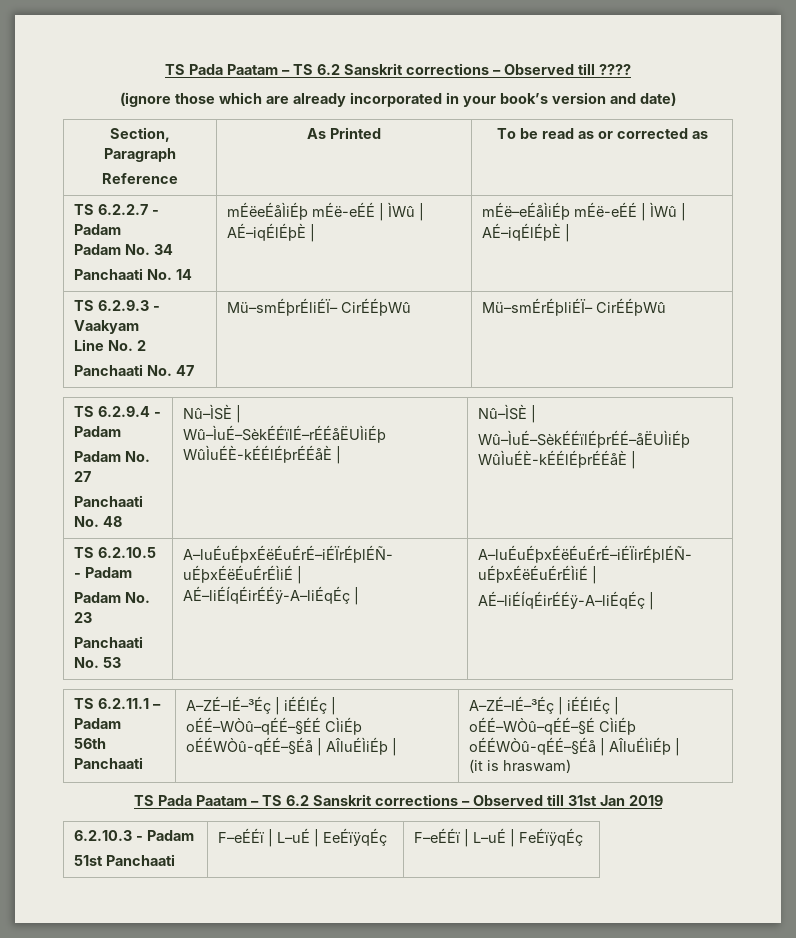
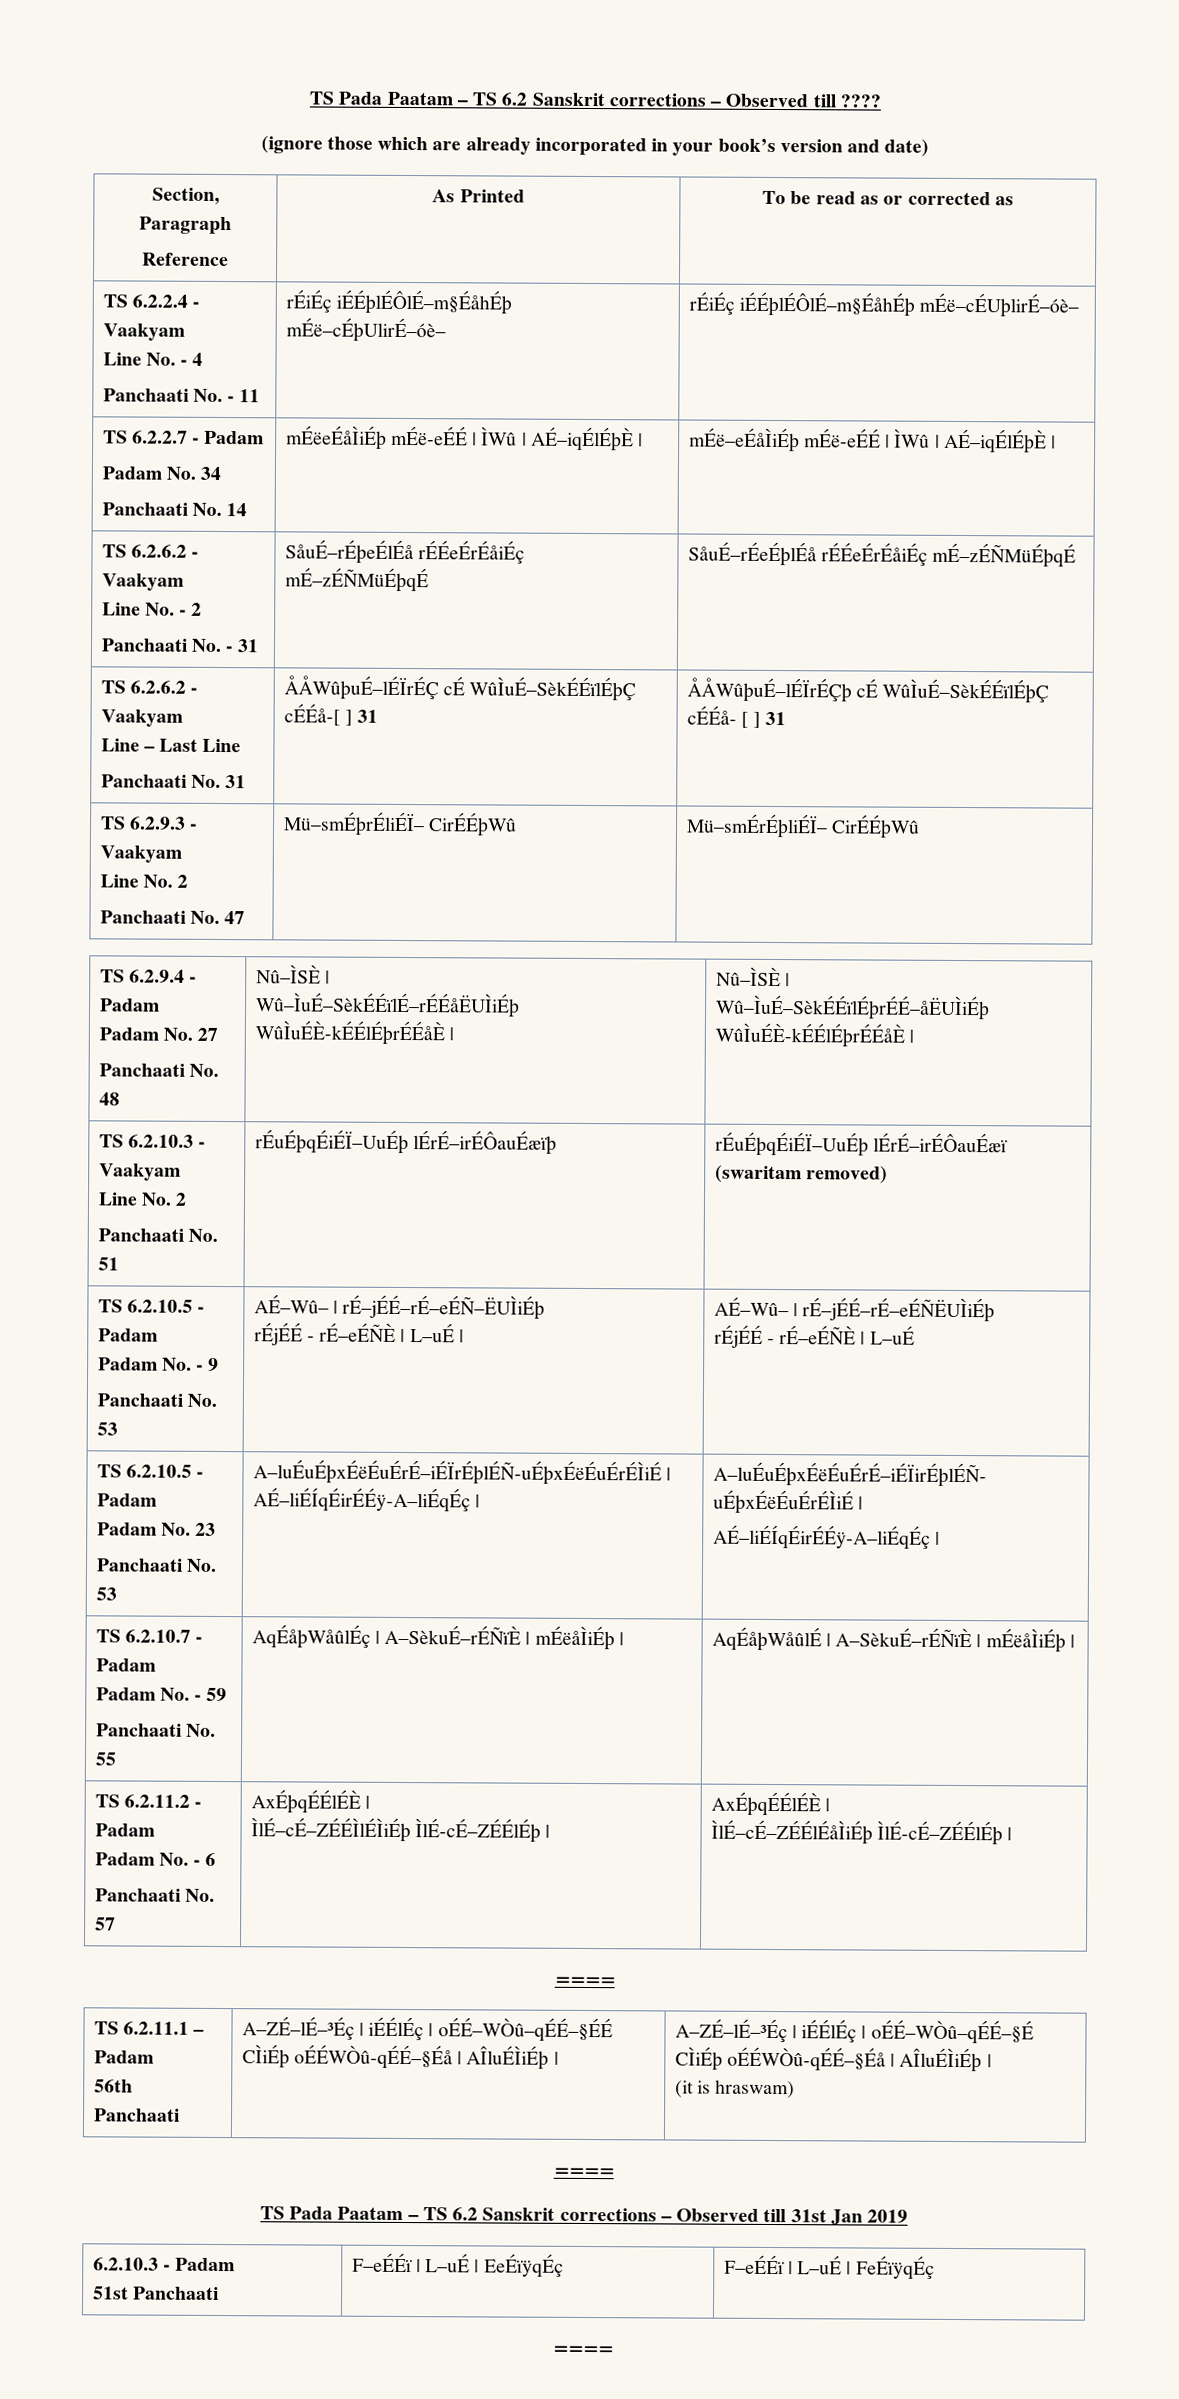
(708, 135) none -> [102,294,201,308] [102,323,185,341] [102,352,204,366] [102,388,261,403] [285,289,512,315] [285,317,446,343] [688,291,1080,318] // TS 6.2.2.4 - Vaakyam // Line No. - 4 // Panchaati No. - 11 | rÉiÉç iÉÉþlÉÔlÉ–m§ÉåhÉþ mÉë–cÉþUlirÉ–óè– | rÉiÉç iÉÉþlÉÔlÉ–m§ÉåhÉþ mÉë–cÉUþlirÉ–óè–
(570, 233) none -> [101,544,200,558] [101,573,184,591] [101,602,203,616] [100,638,260,653] [284,539,525,565] [284,567,429,593] [687,541,1077,568] [100,680,199,694] [100,709,183,727] [100,738,242,753] [100,774,247,789] [283,675,637,702] [283,703,379,726] [686,677,1050,704] [686,705,787,728] // TS 6.2.6.2 - Vaakyam // Line No. - 2 // Panchaati No. - 31 | SåuÉ–rÉþeÉlÉå rÉÉeÉrÉåiÉç mÉ–zÉÑMüÉþqÉ | SåuÉ–rÉeÉþlÉå rÉÉeÉrÉåiÉç mÉ–zÉÑMüÉþqÉ // TS 6.2.6.2 - Vaakyam // Line – Last Line // Panchaati No. 31 | ÅÅWûþuÉ–lÉÏrÉÇ cÉ WûÌuÉ–SèkÉÉïlÉþÇ cÉÉå-[ ] 31 | ÅÅWûþuÉ–lÉÏrÉÇþ cÉ WûÌuÉ–SèkÉÉïlÉþÇ cÉÉå- [ ] 31
(636, 460) none -> [98,1134,207,1148] [98,1163,181,1181] [97,1192,188,1206] [97,1228,218,1242] [97,1257,119,1271] [254,1129,557,1155] [714,1131,1008,1157] [714,1164,888,1184] [97,1299,206,1313] [97,1328,158,1342] [97,1357,220,1371] [96,1393,217,1407] [96,1422,118,1436] [253,1294,546,1320] [253,1322,464,1346] [713,1296,996,1323] [713,1324,915,1348] // TS 6.2.10.3 - Vaakyam // Line No. 2 // Panchaati No. 51 | rÉuÉþqÉiÉÏ–UuÉþ lÉrÉ–irÉÔauÉæïþ | rÉuÉþqÉiÉÏ–UuÉþ lÉrÉ–irÉÔauÉæï (swaritam removed) // TS 6.2.10.5 - Padam // Padam No. - 9 // Panchaati No. 53 | AÉ–Wû– | rÉ–jÉÉ–rÉ–eÉÑ–ËUÌiÉþ // rÉjÉÉ - rÉ–eÉÑÈ | L–uÉ | | AÉ–Wû– | rÉ–jÉÉ–rÉ–eÉÑËUÌiÉþ // rÉjÉÉ - rÉ–eÉÑÈ | L–uÉ
(654, 601) none -> [95,1629,204,1643] [95,1658,156,1672] [95,1687,228,1702] [95,1723,216,1737] [94,1752,117,1766] [251,1624,624,1651] [711,1626,1075,1653] [94,1794,203,1808] [94,1823,155,1837] [94,1852,217,1866] [94,1888,215,1902] [94,1917,116,1931] [250,1789,370,1814] [250,1817,551,1843] [710,1791,830,1817] [710,1819,1013,1846] [554,1976,616,1986] // TS 6.2.10.7 - Padam // Padam No. - 59 // Panchaati No. 55 | AqÉåþWåûlÉç | A–SèkuÉ–rÉÑïÈ | mÉëåÌiÉþ | | AqÉåþWåûlÉ | A–SèkuÉ–rÉÑïÈ | mÉëåÌiÉþ | // TS 6.2.11.2 - Padam // Padam No. - 6 // Panchaati No. 57 | AxÉþqÉÉlÉÈ | // ÌlÉ–cÉ–ZÉÉÌlÉÌiÉþ ÌlÉ-cÉ–ZÉÉlÉþ | | AxÉþqÉÉlÉÈ | // ÌlÉ–cÉ–ZÉÉlÉåÌiÉþ ÌlÉ-cÉ–ZÉÉlÉþ | // ====
(571, 766) none -> [553,2167,615,2177] // ====
(583, 837) none -> [552,2345,614,2355] // ====

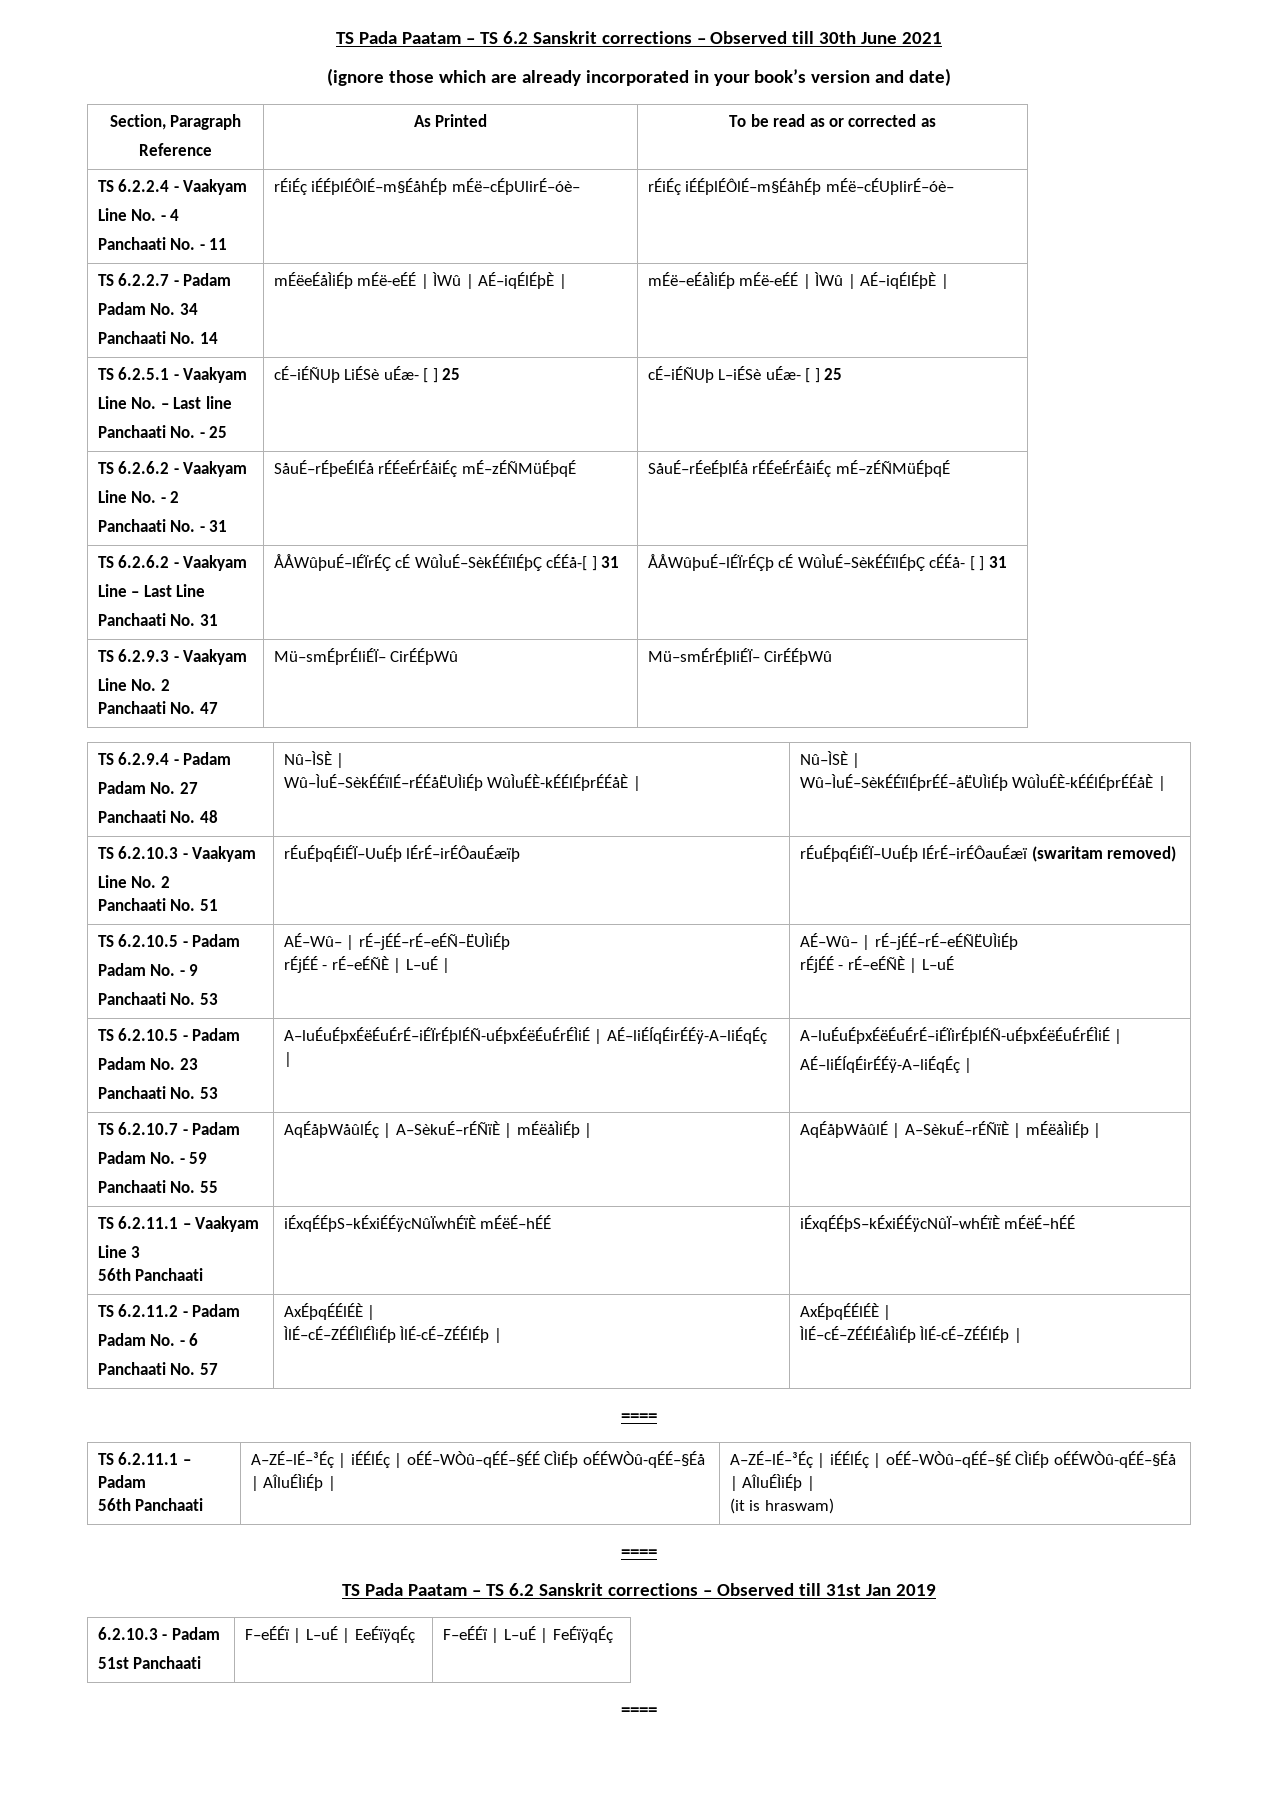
[839,94,881,108] ???? -> [819,31,943,44] 30th June 2021
(1057, 442) none -> [97,367,248,383] [97,396,232,409] [97,425,228,438] [273,366,461,383] [647,366,843,383] // TS 6.2.5.1 - Vaakyam // Line No. – Last line // Panchaati No. - 25 | cÉ–iÉÑUþ LiÉSè uÉæ- [ ] 25 | cÉ–iÉÑUþ L–iÉSè uÉæ- [ ] 25
(1075, 1641) none -> [97,1216,260,1232] [97,1245,141,1258] [97,1268,204,1281] [283,1215,552,1232] [799,1215,1076,1232] // TS 6.2.11.1 – Vaakyam // Line 3 // 56th Panchaati | iÉxqÉÉþS–kÉxiÉÉÿcNûÏwhÉïÈ mÉëÉ–hÉÉ | iÉxqÉÉþS–kÉxiÉÉÿcNûÏ–whÉïÈ mÉëÉ–hÉÉ

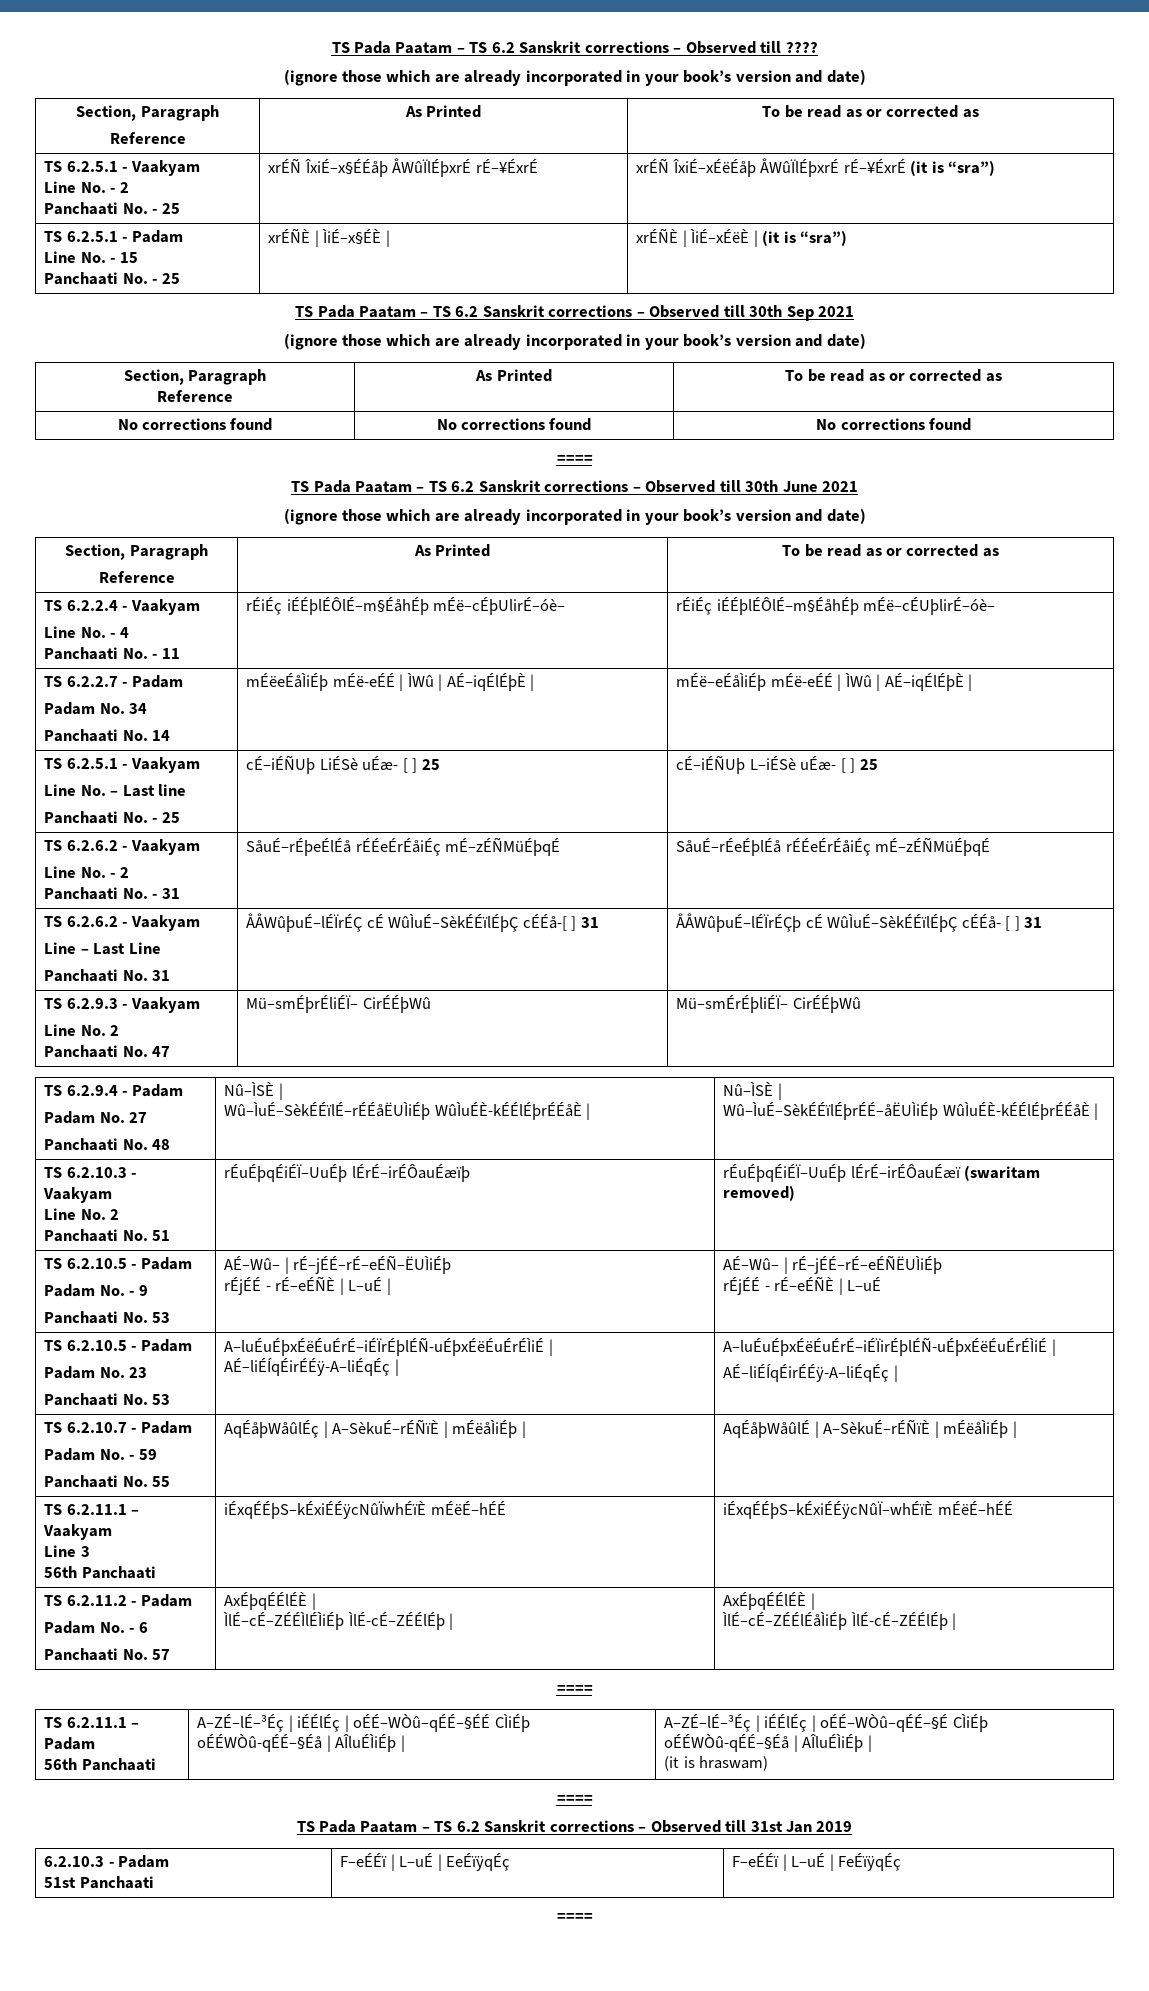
(815, 37) none -> [785,42,818,53] [283,69,866,86] [76,105,219,121] [109,132,186,144] [404,105,482,118] [762,105,979,118] [44,160,200,176] [44,181,129,193] [44,202,180,215] [268,158,538,177] [636,158,996,177] [44,230,183,243] [44,251,138,263] [44,272,180,285] [268,228,390,247] [636,228,848,247] [295,305,854,321] [283,333,866,350] [123,369,267,385] [157,390,233,402] [475,369,552,382] [785,369,1002,382] [117,418,273,431] [436,418,592,431] [816,418,971,431] [556,455,593,463] [291,480,741,493] ???? // (ignore those which are already incorporated in your book’s version and date) // Section, Paragraph // Reference | As Printed | To be read as or corrected as // TS 6.2.5.1 - Vaakyam // Line No. - 2 // Panchaati No. - 25 | xrÉÑ ÎxiÉ–x§ÉÉåþ ÅWûÏlÉþxrÉ rÉ–¥ÉxrÉ | xrÉÑ ÎxiÉ–xÉëÉåþ ÅWûÏlÉþxrÉ rÉ–¥ÉxrÉ (it is “sra”) // TS 6.2.5.1 - Padam // Line No. - 15 // Panchaati No. - 25 | xrÉÑÈ | ÌiÉ–x§ÉÈ | | xrÉÑÈ | ÌiÉ–xÉëÈ | (it is “sra”) // TS Pada Paatam – TS 6.2 Sanskrit corrections – Observed till 30th Sep 2021 // (ignore those which are already incorporated in your book’s version and date) // Section, Paragraph // Reference | As Printed | To be read as or corrected as // No corrections found | No corrections found | No corrections found // ==== // TS Pada Paatam – TS 6.2 Sanskrit corrections – Observed till

